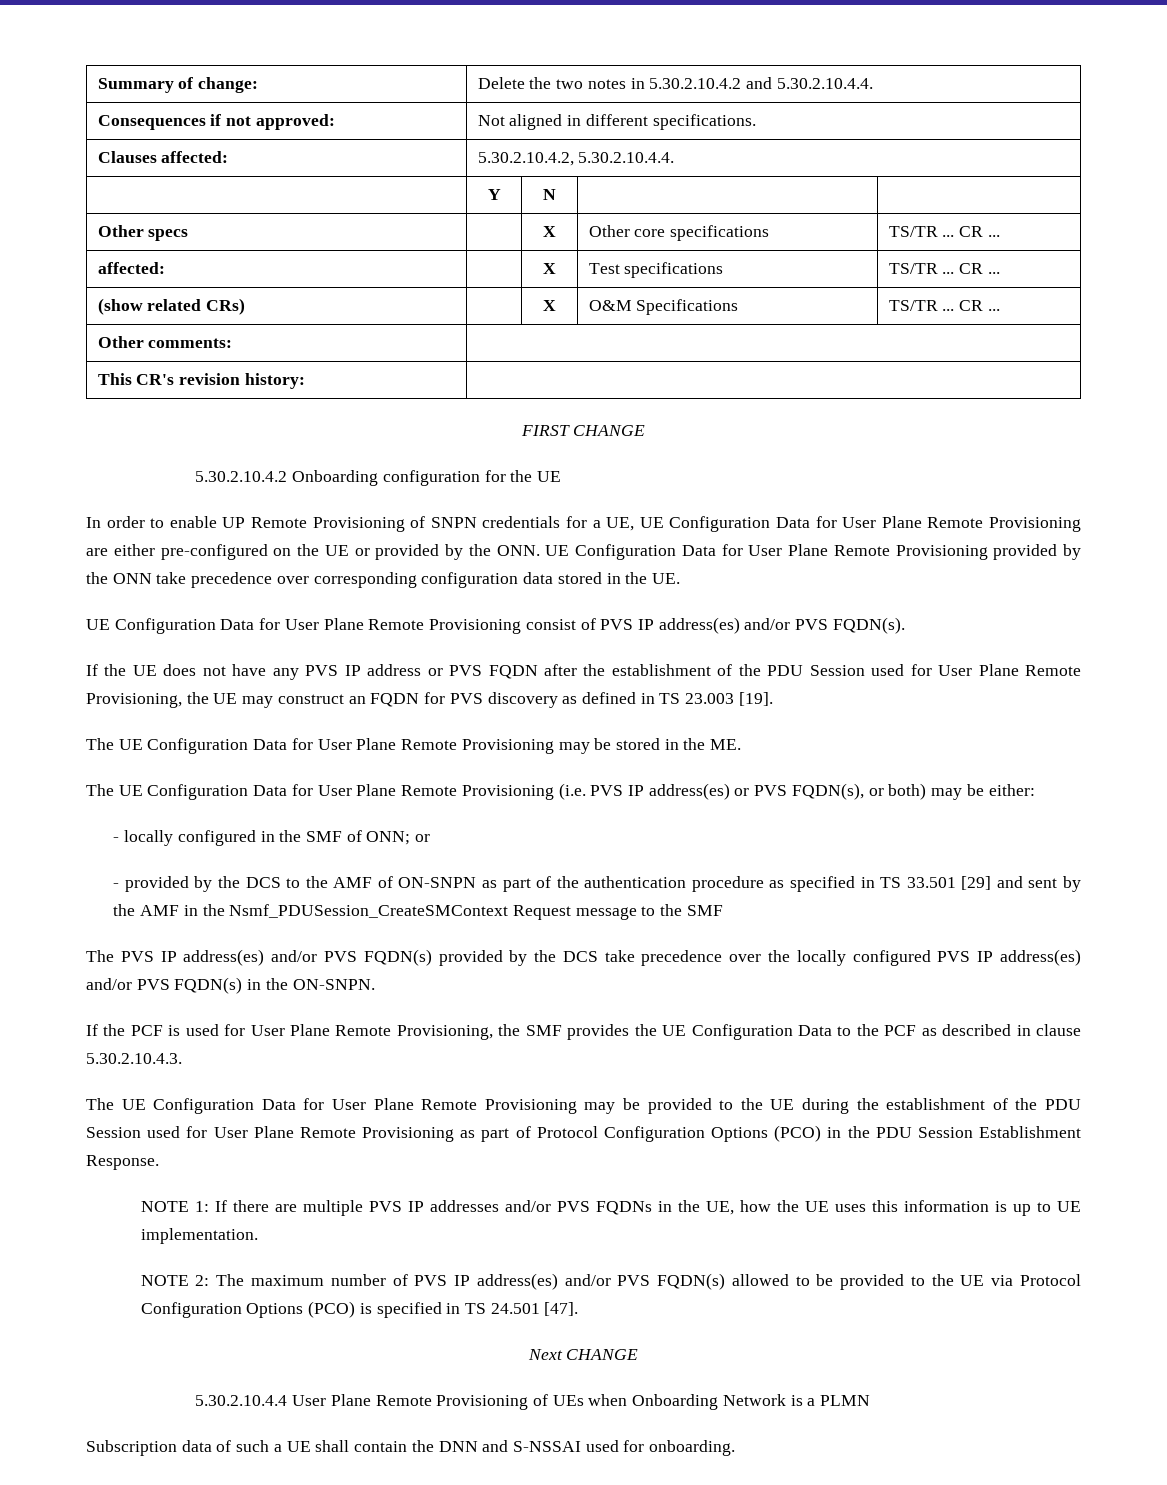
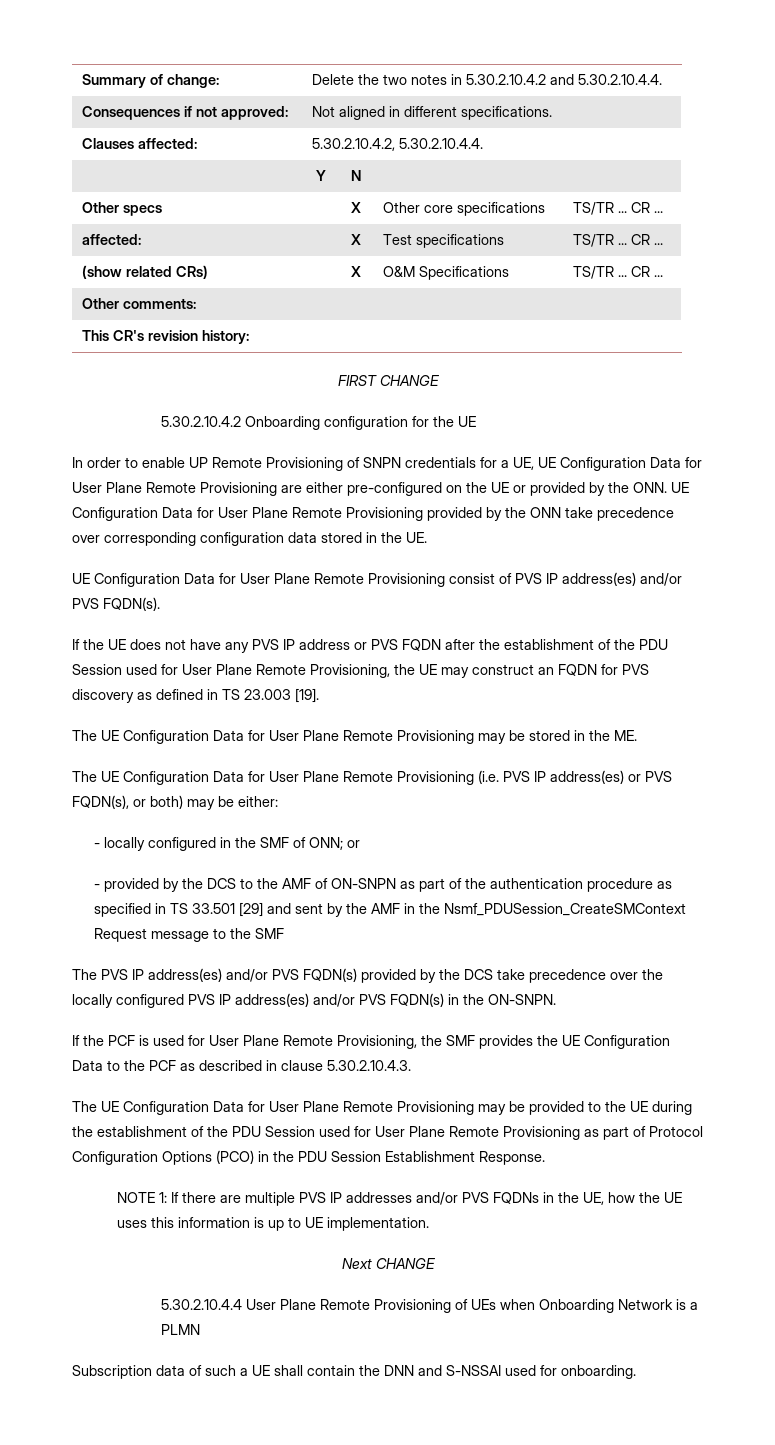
[140,1273,1082,1290] [140,1301,579,1318] // NOTE 2: The maximum number of PVS IP address(es) and/or PVS FQDN(s) allowed to be provided to the UE via Protocol Configuration Options (PCO) is specified in TS 24.501 [47]. -> (429, 1224) none

